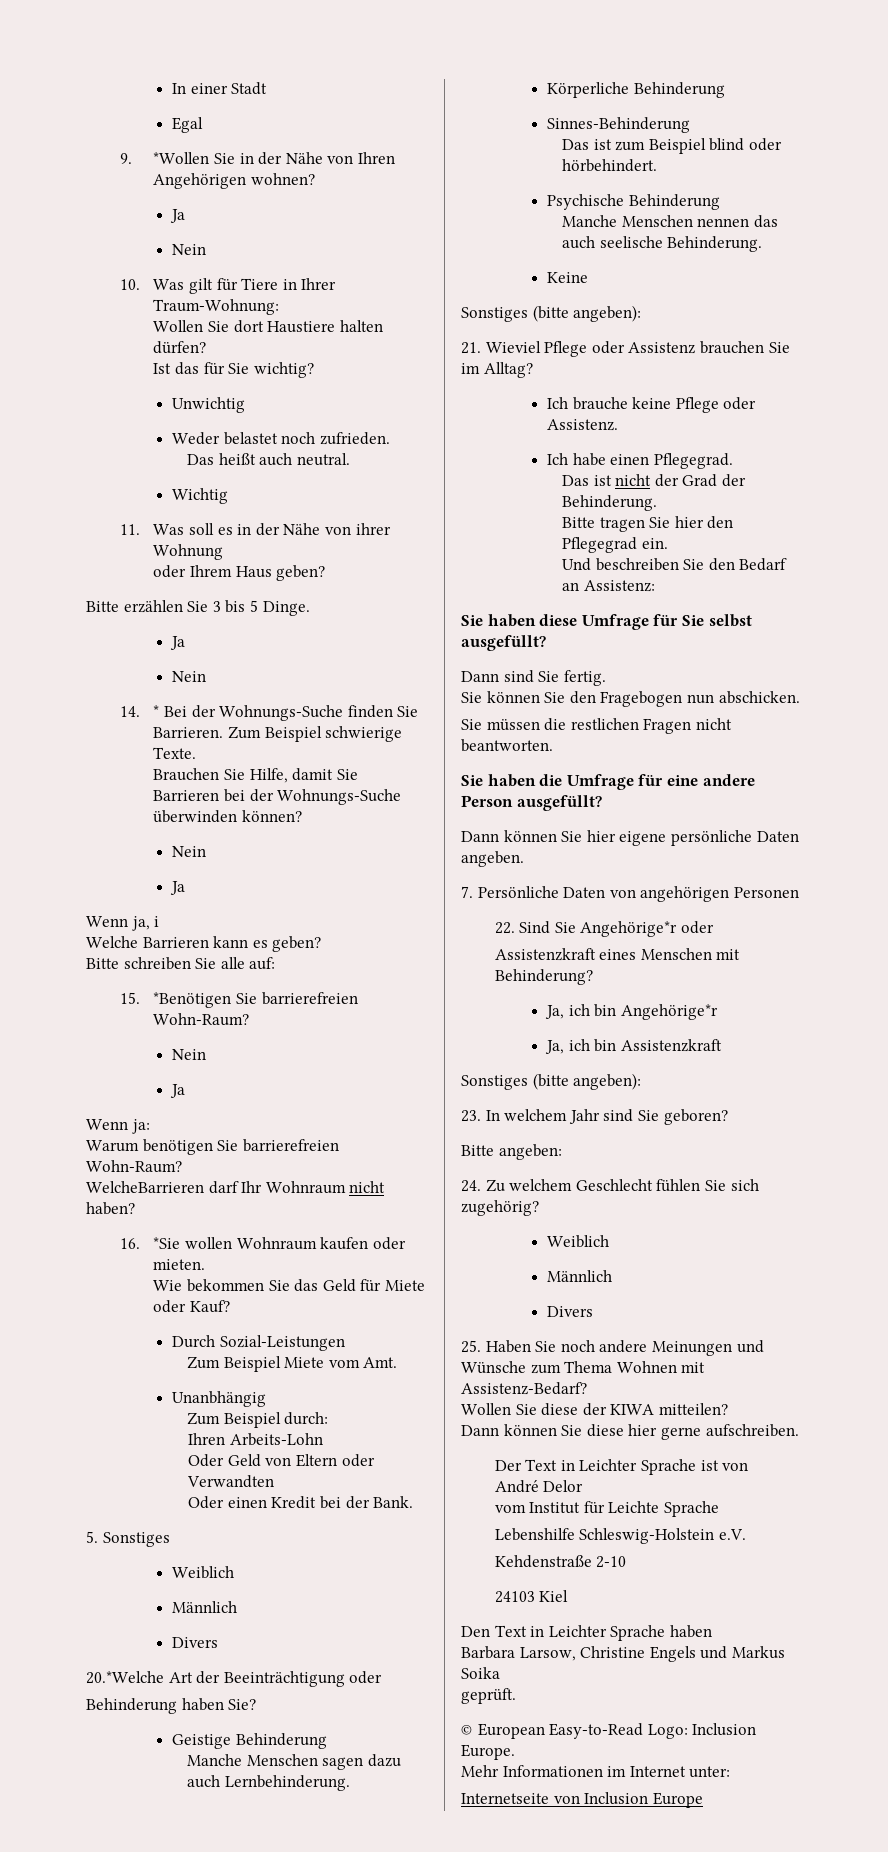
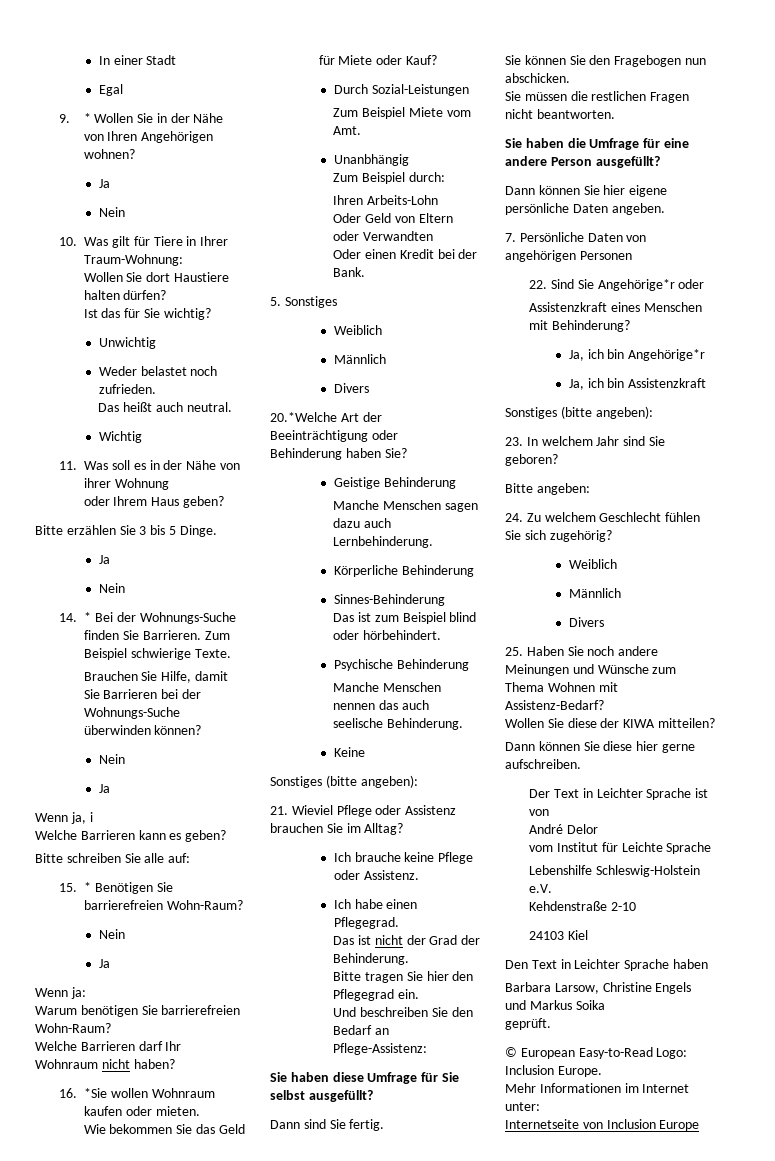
[153,152,210,164] *Wollen -> [83,113,134,123] * Wollen
[153,992,232,1008] *Benötigen -> [84,882,154,894] * Benötigen
[86,1181,204,1193] WelcheBarrieren -> [35,1041,135,1051] Welche Barrieren
[583,580,655,592] Assistenz: -> [333,1043,428,1055] Pflege-Assistenz:

